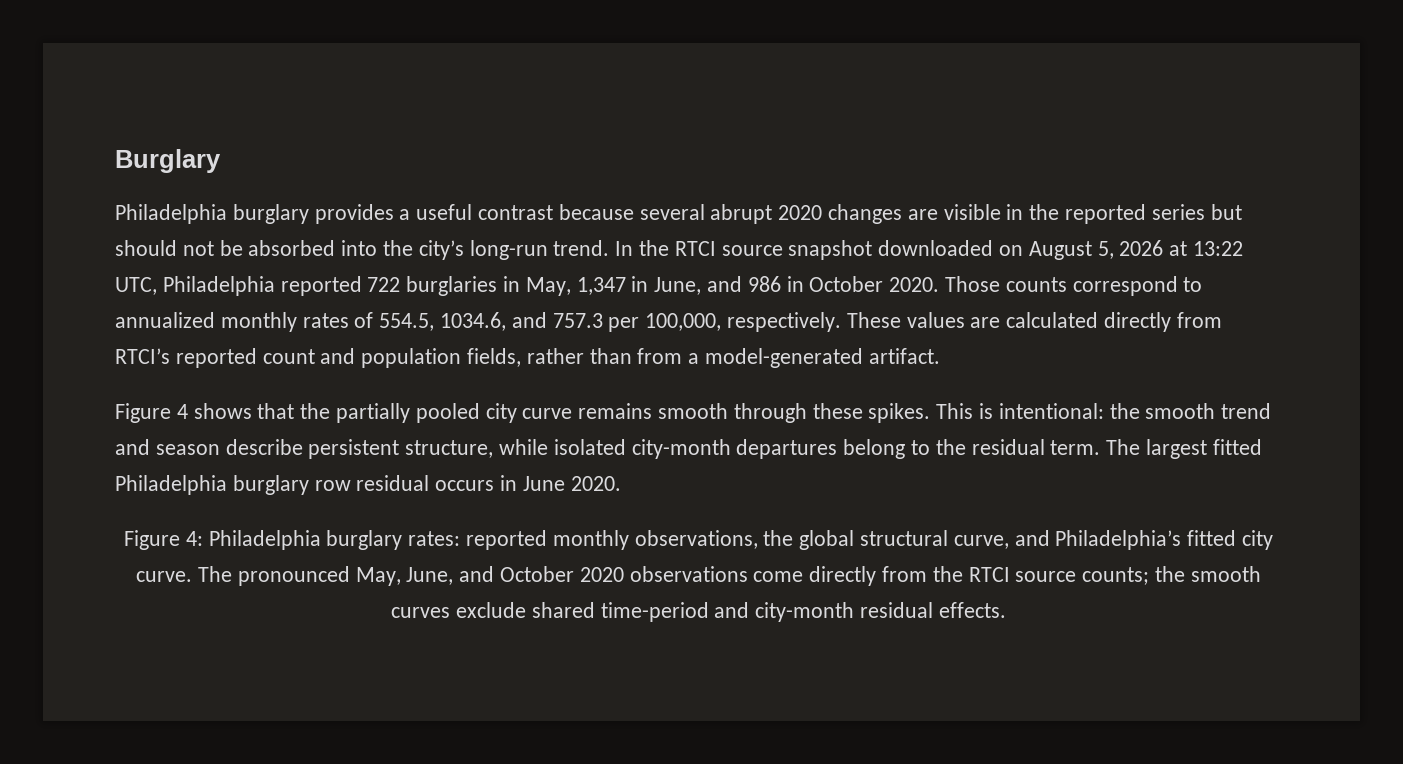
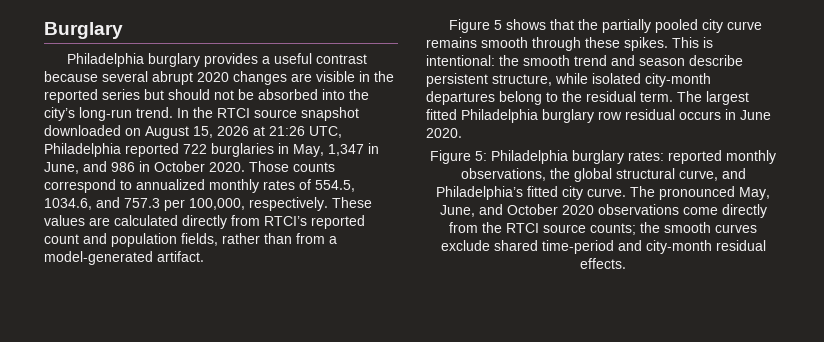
[1097,241,1114,259] 5, -> [193,126,213,138] 15,
[1193,241,1244,256] 13:22 -> [269,126,305,136] 21:26
[176,404,188,419] 4 -> [493,20,502,30] 5
[185,531,203,546] 4: -> [475,151,487,161] 5:

